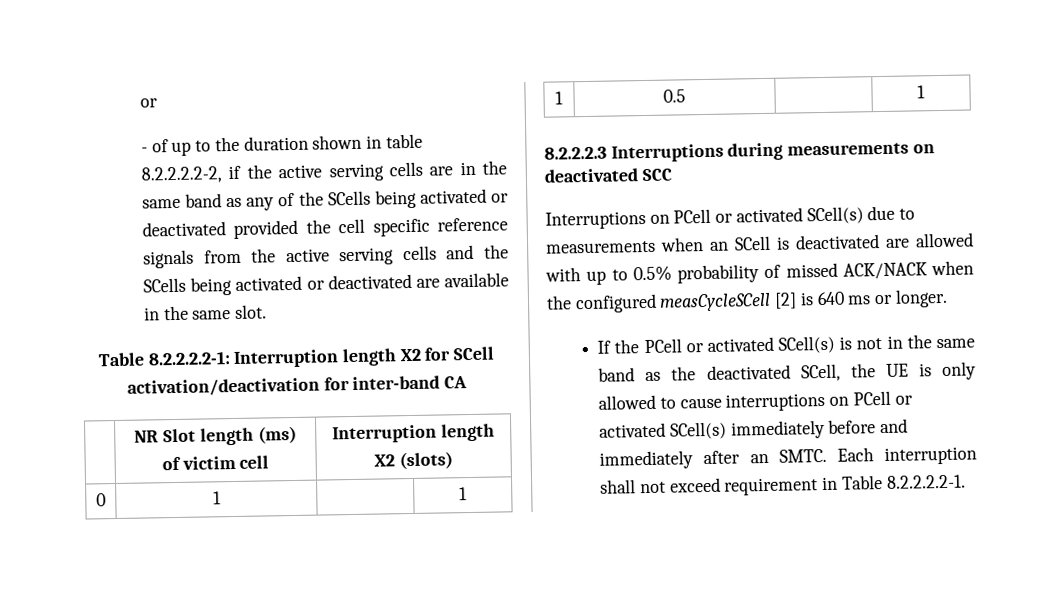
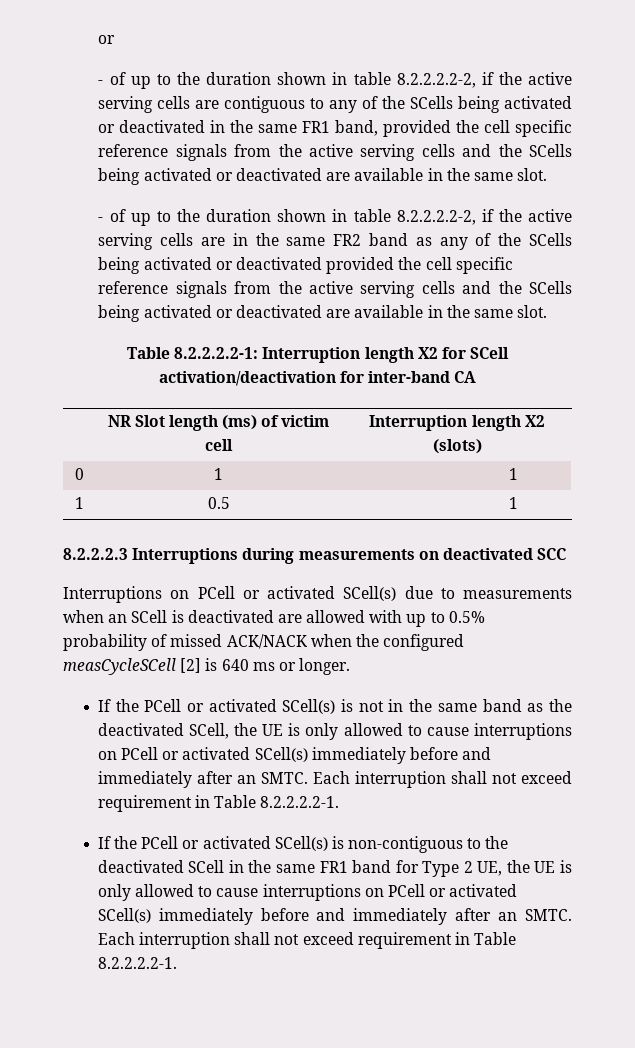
[140,98,159,108] or -> [98,35,116,44] [98,72,572,89] [98,96,572,113] [98,120,572,137] [98,144,572,161] [98,168,548,185] or // - of up to the duration shown in table 8.2.2.2.2-2, if the active serving cells are contiguous to any of the SCells being activated or deactivated in the same FR1 band, provided the cell specific reference signals from the active serving cells and the SCells being activated or deactivated are available in the same slot.
(182, 203) none -> [333,234,362,246] FR2
(966, 481) none -> [97,836,509,853] [97,860,572,877] [97,884,518,901] [97,908,572,925] [97,932,517,949] [97,957,177,969] // If the PCell or activated SCell(s) is non-contiguous to the deactivated SCell in the same FR1 band for Type 2 UE, the UE is only allowed to cause interruptions on PCell or activated SCell(s) immediately before and immediately after an SMTC. Each interruption shall not exceed requirement in Table 8.2.2.2.2-1.

